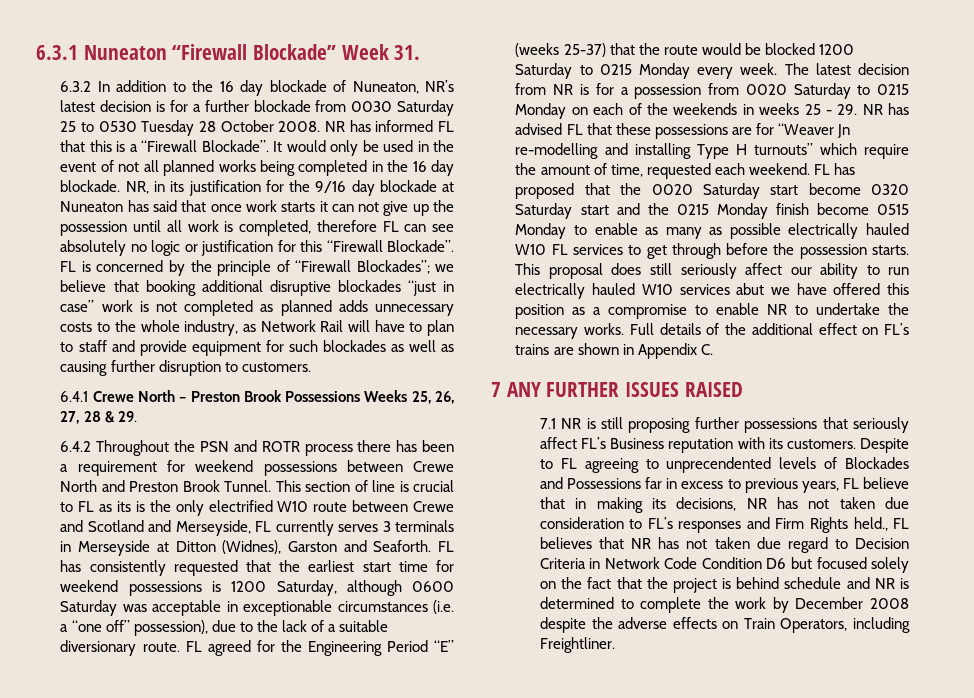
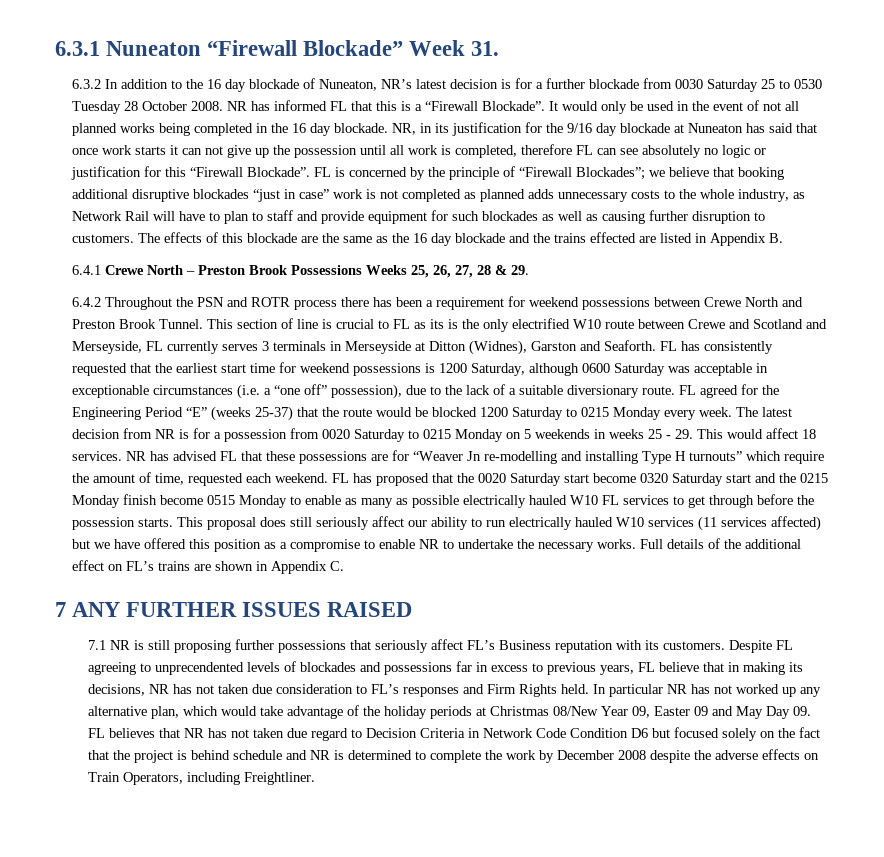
(311, 367) none -> [137,232,783,246] The effects of this blockade are the same as the 16 day blockade and the trains effected are listed in Appendix B.
[593,103,668,115] each of the -> [523,429,531,439] 5
(858, 109) none -> [696,428,816,439] [71,451,122,461] This would affect 18 services.
[736,283,765,295] abut -> [697,516,821,531] [71,539,90,549] (11 services affected) but
[539,459,553,469] to -> (773, 646) none
[845,457,909,469] [539,477,642,489] Blockades and Possessions -> [300,662,453,675] blockades and possessions
[853,517,888,531] held., -> [561,684,822,697] [88,705,812,719] held. In particular NR has not worked up any alternative plan, which would take advantage of the holiday periods at Christmas 08/New Year 09, Easter 09 and May Day 09.

